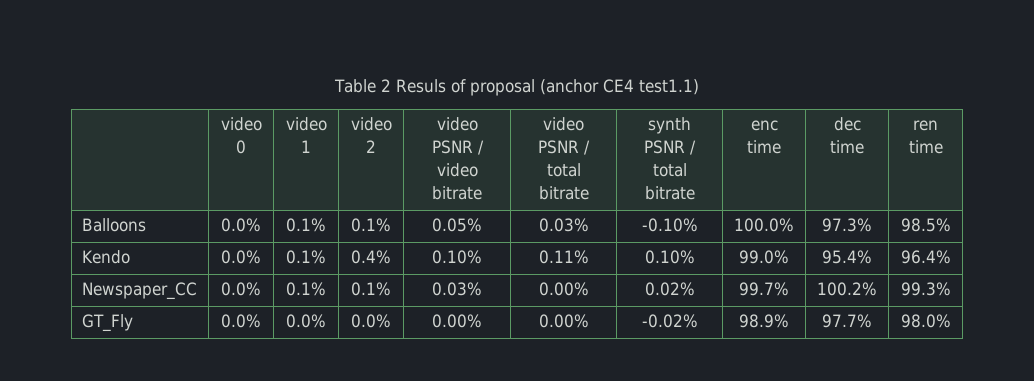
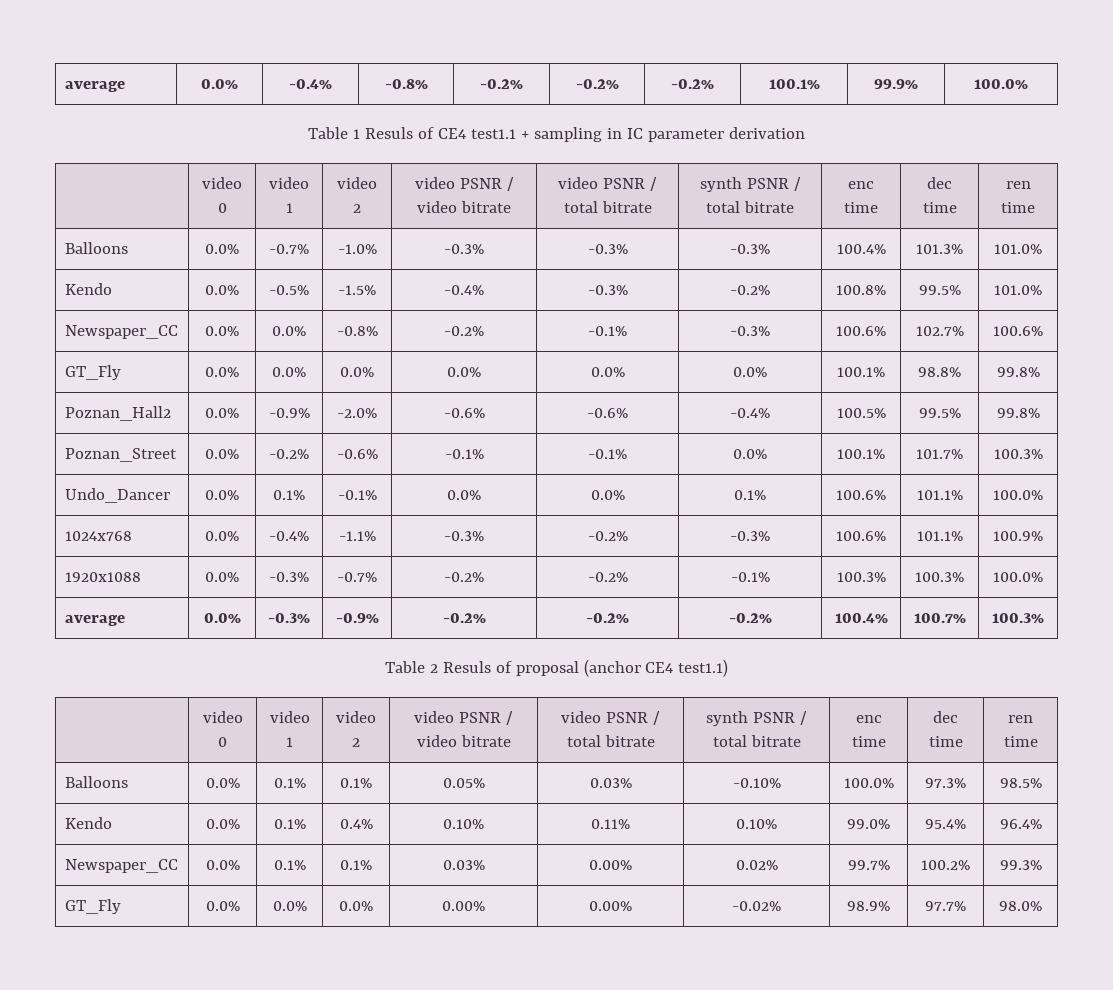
(334, 86) none -> [64,81,125,92] [201,79,239,89] [289,79,332,89] [384,79,428,89] [480,79,523,89] [575,79,619,89] [671,79,714,89] [768,79,820,89] [874,79,918,89] [974,79,1028,89] [308,127,805,142] [202,177,243,189] [217,203,227,213] [269,177,309,189] [285,203,293,213] [337,177,377,189] [353,204,361,213] [414,177,514,191] [417,201,511,213] [558,177,657,191] [563,201,652,213] [699,177,801,192] [706,201,794,213] [848,181,874,189] [844,202,878,213] [927,177,952,189] [922,202,957,213] [1005,181,1031,189] [1001,202,1035,213] [64,242,128,254] [205,244,240,254] [269,244,309,254] [337,244,377,254] [444,244,484,254] [587,244,628,254] [730,244,770,254] [836,244,886,254] [916,244,963,254] [994,244,1042,254] [64,283,112,295] [205,285,240,295] [269,285,309,295] [338,285,376,295] [444,285,484,295] [587,285,628,295] [730,285,770,295] [836,285,886,295] [918,285,961,295] [994,285,1042,295] [64,325,178,339] [205,326,240,336] [272,326,306,336] [336,326,378,336] [444,326,484,336] [588,326,627,336] [730,326,770,336] [836,326,886,336] [915,326,964,336] [993,326,1043,336] [64,365,121,380] [205,367,240,377] [272,367,306,377] [340,367,374,377] [447,367,481,377] [590,367,625,377] [733,367,767,377] [837,367,885,377] [918,367,961,377] [996,367,1040,377] [64,406,171,421] [205,408,240,418] [268,408,310,418] [337,408,377,418] [443,408,485,418] [587,408,628,418] [730,408,770,418] [836,408,886,418] [918,408,961,418] [996,408,1040,418] [64,448,177,462] [205,449,240,459] [269,449,309,459] [336,449,378,459] [444,449,484,459] [588,449,627,459] [733,449,767,459] [837,449,885,459] [916,449,963,459] [993,449,1043,459] [64,488,170,503] [205,490,240,500] [273,490,305,500] [337,490,377,500] [447,490,481,500] [590,490,625,500] [734,490,766,500] [836,490,886,500] [916,490,963,500] [993,490,1043,500] [64,531,132,541] [205,531,240,541] [269,531,309,541] [338,531,376,541] [444,531,484,541] [587,531,628,541] [730,531,770,541] [836,531,886,541] [916,531,963,541] [993,531,1043,541] [64,572,141,582] [205,572,240,582] [269,572,309,582] [337,572,377,582] [444,572,484,582] [587,572,628,582] [730,572,770,582] [836,572,886,582] [915,572,964,582] [993,572,1043,582] [64,615,125,626] [203,613,241,623] [268,613,310,623] [335,613,379,623] [442,613,486,623] [586,613,629,623] [728,613,772,623] [834,613,888,623] [913,613,966,623] [992,613,1044,623] average | 0.0% | -0.4% | -0.8% | -0.2% | -0.2% | -0.2% | 100.1% | 99.9% | 100.0% // Table 1 Resuls of CE4 test1.1 + sampling in IC parameter derivation // | video 0 | video 1 | video 2 | video PSNR / video bitrate | video PSNR / total bitrate | synth PSNR / total bitrate | enc time | dec time | ren time // Balloons | 0.0% | -0.7% | -1.0% | -0.3% | -0.3% | -0.3% | 100.4% | 101.3% | 101.0% // Kendo | 0.0% | -0.5% | -1.5% | -0.4% | -0.3% | -0.2% | 100.8% | 99.5% | 101.0% // Newspaper_CC | 0.0% | 0.0% | -0.8% | -0.2% | -0.1% | -0.3% | 100.6% | 102.7% | 100.6% // GT_Fly | 0.0% | 0.0% | 0.0% | 0.0% | 0.0% | 0.0% | 100.1% | 98.8% | 99.8% // Poznan_Hall2 | 0.0% | -0.9% | -2.0% | -0.6% | -0.6% | -0.4% | 100.5% | 99.5% | 99.8% // Poznan_Street | 0.0% | -0.2% | -0.6% | -0.1% | -0.1% | 0.0% | 100.1% | 101.7% | 100.3% // Undo_Dancer | 0.0% | 0.1% | -0.1% | 0.0% | 0.0% | 0.1% | 100.6% | 101.1% | 100.0% // 1024x768 | 0.0% | -0.4% | -1.1% | -0.3% | -0.2% | -0.3% | 100.6% | 101.1% | 100.9% // 1920x1088 | 0.0% | -0.3% | -0.7% | -0.2% | -0.2% | -0.1% | 100.3% | 100.3% | 100.0% // average | 0.0% | -0.3% | -0.9% | -0.2% | -0.2% | -0.2% | 100.4% | 100.7% | 100.3% //

